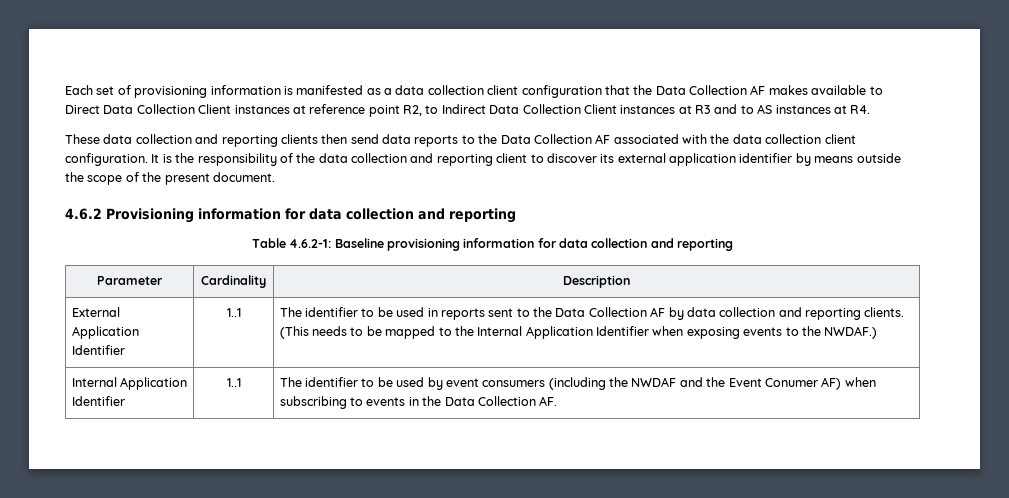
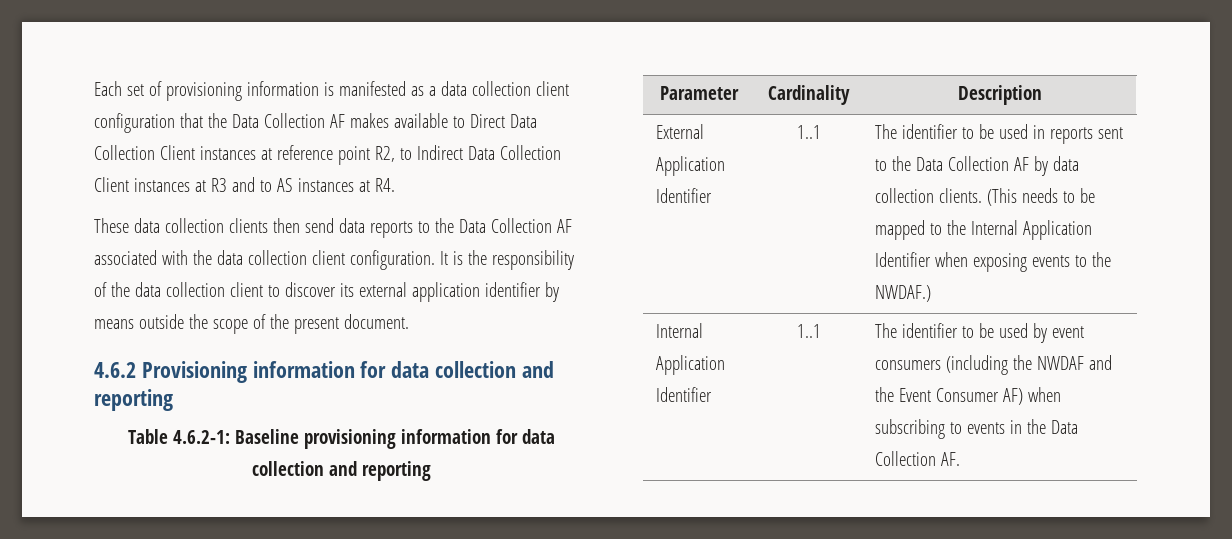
[195,134,278,147] and reporting -> (224, 225) none
[410,153,493,166] and reporting -> (225, 289) none
[778,307,862,320] and reporting -> (935, 195) none
[764,378,818,387] Conumer -> [936,388,1000,402] Consumer

